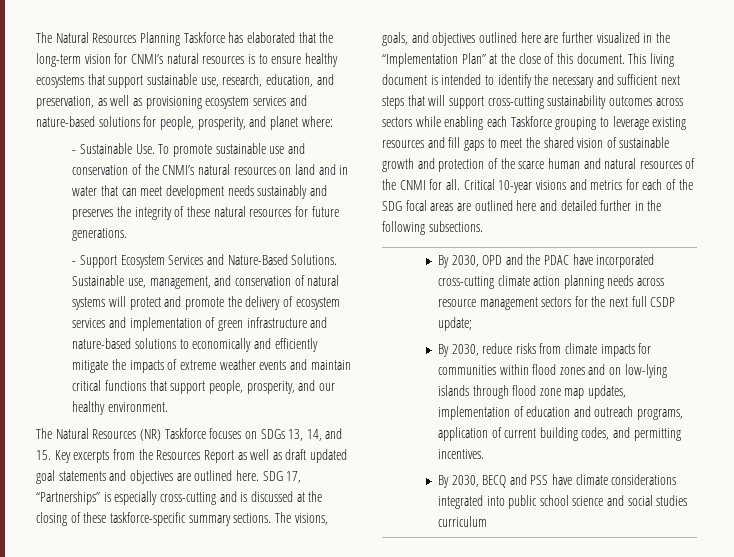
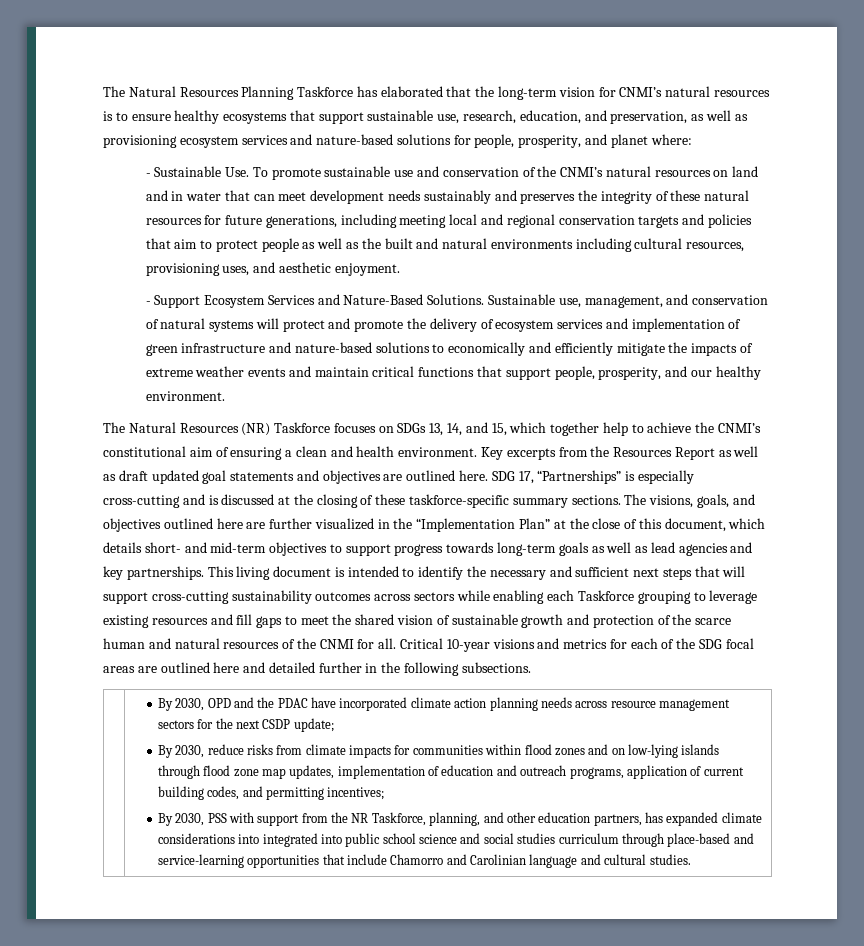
[72,228,128,241] generations. -> [265,214,752,228] [145,238,745,252] [145,262,400,276] generations, including meeting local and regional conservation targets and policies that aim to protect people as well as the built and natural environments including cultural resources, provisioning uses, and aesthetic enjoyment.
[36,450,51,460] 15. -> [491,422,762,436] [103,446,478,460] 15, which together help to achieve the CNMI’s constitutional aim of ensuring a clean and health environment.
[576,53,625,64] document. -> [664,518,766,532] [103,542,753,556] [103,566,204,580] document, which details short- and mid-term objectives to support progress towards long-term goals as well as lead agencies and key partnerships.
[437,276,494,289] cross-cutting -> (408, 704) none
[631,296,647,307] full -> (260, 724) none
[437,449,484,459] [437,474,573,488] incentives. // By 2030, BECQ and PSS have -> [327,787,385,800] [157,812,719,826] incentives; // By 2030, PSS with support from the NR Taskforce, planning, and other education partners, has expanded
(677, 479) none -> [238,834,260,844] into
(487, 521) none -> [621,833,754,847] [157,854,691,868] through place-based and service-learning opportunities that include Chamorro and Carolinian language and cultural studies.

